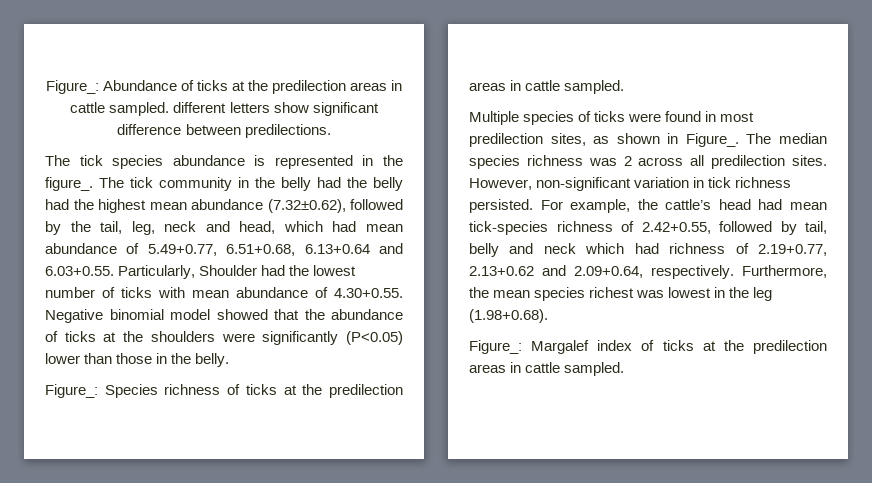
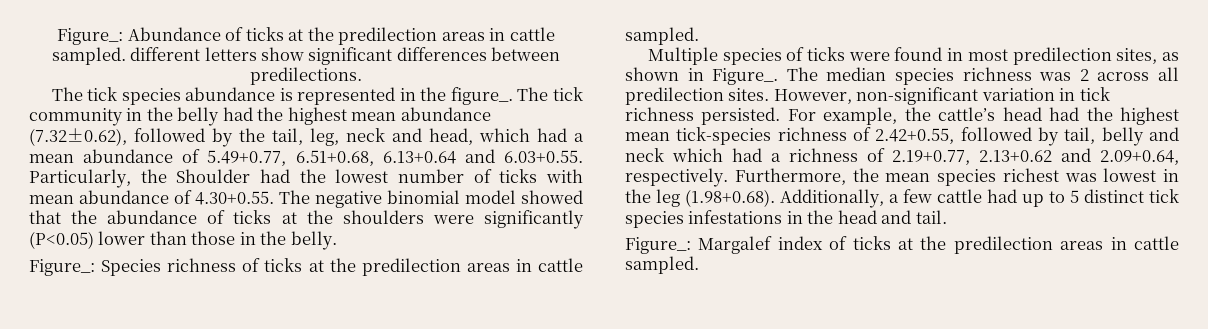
[117,124,182,135] difference -> [396,47,487,61] differences
[373,177,403,191] [45,199,94,210] belly had the -> (284, 114) none
(357, 226) none -> [574,133,584,142] a
(196, 272) none -> [140,169,167,183] the
[45,309,103,323] Negative -> [279,190,382,208] The negative
(783, 204) none -> [1086,107,1179,125] the highest
(659, 248) none -> [771,153,781,162] a
(548, 316) none -> [780,189,1179,208] [625,210,947,228] Additionally, a few cattle had up to 5 distinct tick species infestations in the head and tail.

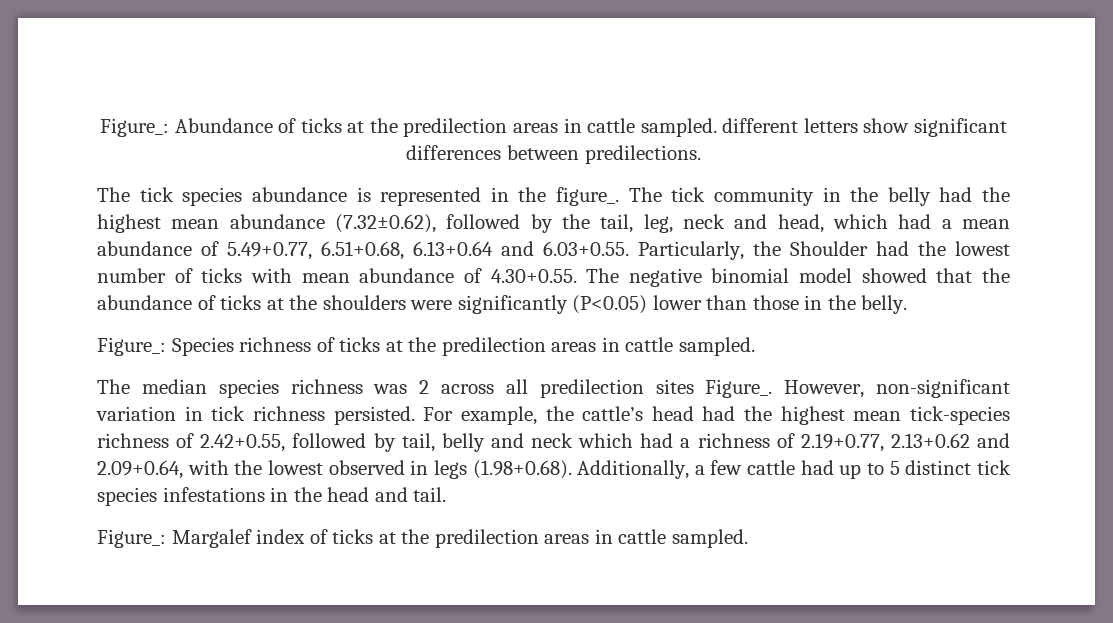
[647,47,1179,65] [625,67,779,85] Multiple species of ticks were found in most predilection sites, as shown in Figure_. -> (755, 346) none
[728,88,770,101] sites. -> [655,379,773,398] sites Figure_.
[625,168,1179,187] [625,189,680,207] respectively. Furthermore, the mean species richest was lowest in the leg -> [187,460,467,479] with the lowest observed in legs

